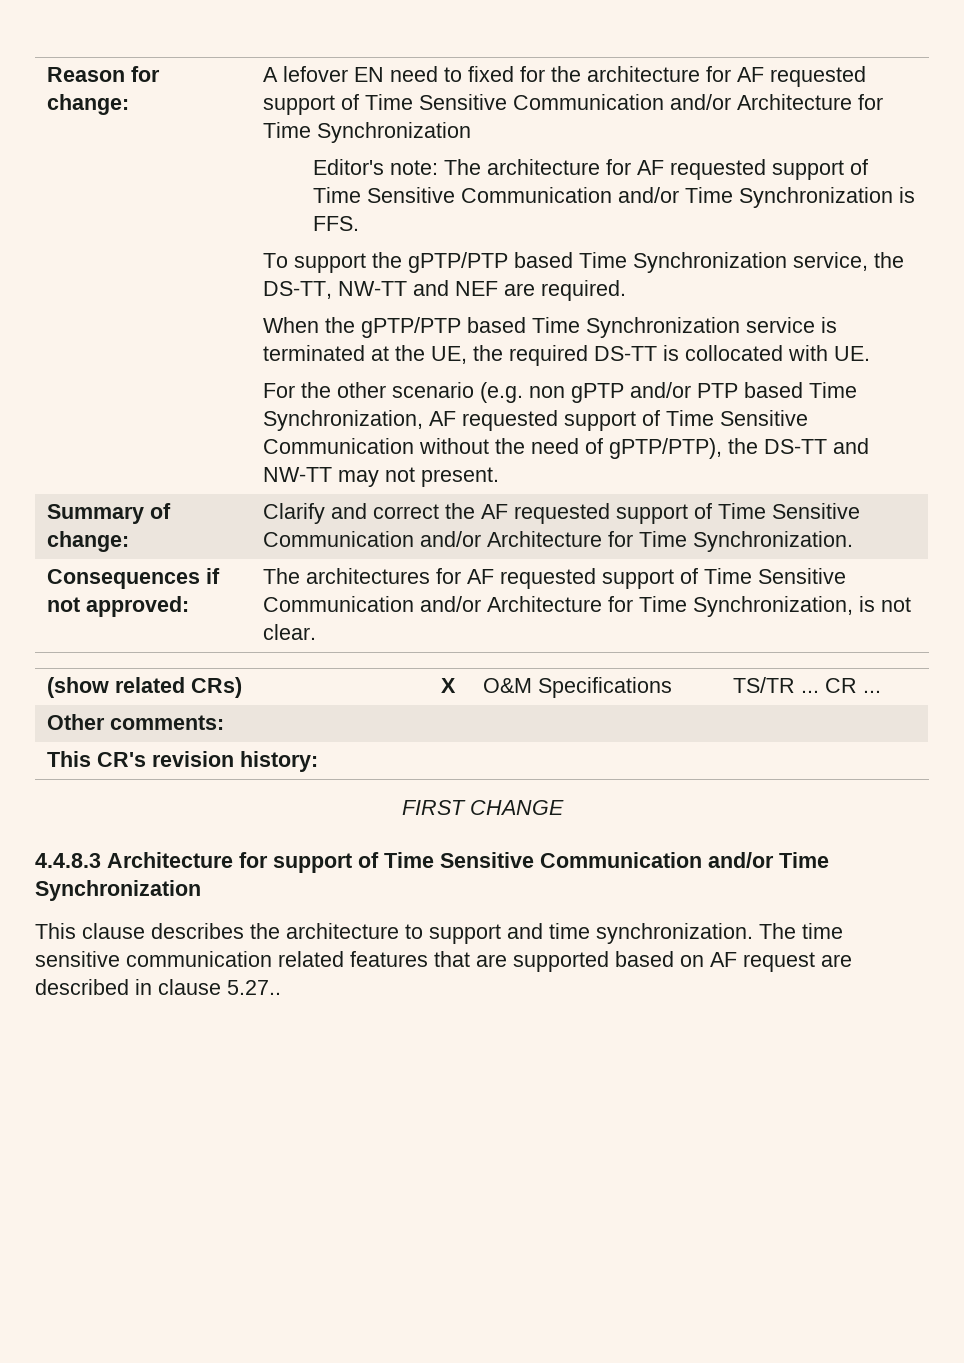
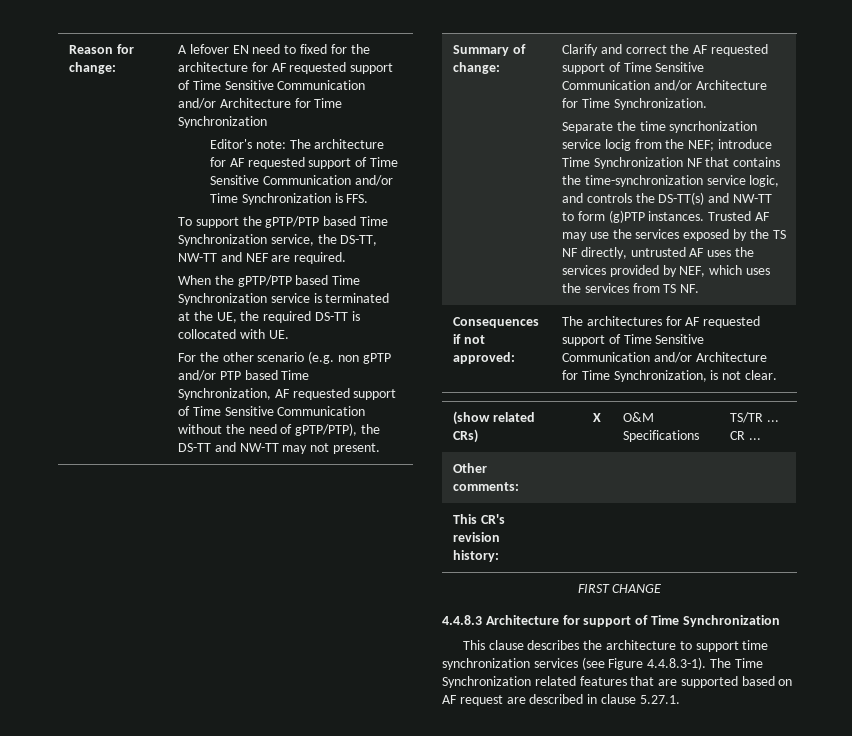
(854, 541) none -> [562,121,758,133] [562,139,773,151] [562,157,781,169] [562,175,780,187] [562,192,773,205] [562,210,771,223] [562,229,786,241] [562,247,755,259] [562,265,771,277] [562,283,700,293] // Separate the time syncrhonization service locig from the NEF; introduce Time Synchronization NF that contains the time-synchronization service logic, and controls the DS-TT(s) and NW-TT to form (g)PTP instances. Trusted AF may use the services exposed by the TS NF directly, untrusted AF uses the services provided by NEF, which uses the services from TS NF.
[440,852,829,868] Sensitive Communication and/or Time -> (679, 620) none
[507,923,843,944] [35,951,272,967] and time synchronization. The time sensitive communication -> [742,640,769,650] [442,657,763,670] [442,676,531,688] time synchronization services (see Figure 4.4.8.3-1). The Time Synchronization
[227,980,281,995] 5.27.. -> [639,695,680,704] 5.27.1.

